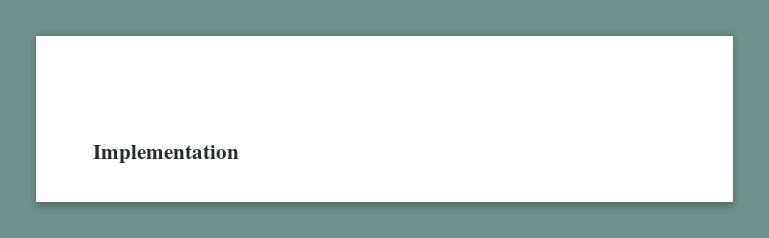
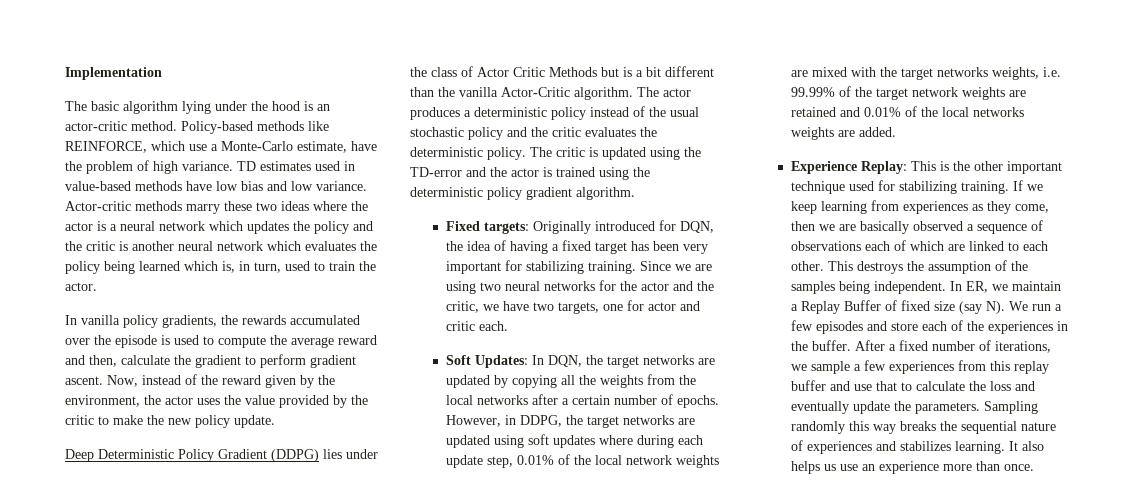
(239, 154) none -> [65,101,330,114] [65,121,329,134] [65,141,377,153] [65,160,355,174] [65,181,367,191] [65,201,368,214] [65,221,373,234] [65,241,377,251] [65,261,376,274] [65,282,97,291] [65,315,360,328] [65,335,377,348] [65,354,356,368] [65,374,335,388] [65,395,368,408] [65,415,275,428] [65,449,378,462] [410,66,714,77] [410,87,691,100] [410,106,699,120] [410,127,657,140] [410,147,701,160] [410,167,650,180] [410,187,635,200] [445,220,714,234] [445,240,708,254] [445,260,712,274] [445,280,714,294] [445,300,700,314] [445,321,508,331] [445,355,715,368] [445,374,696,388] [445,394,719,408] [445,415,695,428] [445,434,703,448] [445,454,719,468] [790,67,1061,80] [790,86,1026,100] [790,106,1024,117] [790,127,896,140] [790,161,1062,174] [790,180,1043,194] [790,200,1049,214] [790,220,1043,234] [790,240,1048,251] [790,260,1028,274] [790,281,1061,294] [790,300,1062,314] [790,320,1068,334] [790,340,1051,353] [790,360,1049,374] [790,380,1035,391] [790,401,1038,414] [790,421,1056,434] [790,440,1044,454] [790,461,1034,474] // The basic algorithm lying under the hood is an actor-critic method. Policy-based methods like REINFORCE, which use a Monte-Carlo estimate, have the problem of high variance. TD estimates used in value-based methods have low bias and low variance. Actor-critic methods marry these two ideas where the actor is a neural network which updates the policy and the critic is another neural network which evaluates the policy being learned which is, in turn, used to train the actor. // In vanilla policy gradients, the rewards accumulated over the episode is used to compute the average reward and then, calculate the gradient to perform gradient ascent. Now, instead of the reward given by the environment, the actor uses the value provided by the critic to make the new policy update. // Deep Deterministic Policy Gradient (DDPG) lies under the class of Actor Critic Methods but is a bit different than the vanilla Actor-Critic algorithm. The actor produces a deterministic policy instead of the usual stochastic policy and the critic evaluates the deterministic policy. The critic is updated using the TD-error and the actor is trained using the deterministic policy gradient algorithm. // Fixed targets: Originally introduced for DQN, the idea of having a fixed target has been very important for stabilizing training. Since we are using two neural networks for the actor and the critic, we have two targets, one for actor and critic each. // Soft Updates: In DQN, the target networks are updated by copying all the weights from the local networks after a certain number of epochs. However, in DDPG, the target networks are updated using soft updates where during each update step, 0.01% of the local network weights are mixed with the target networks weights, i.e. 99.99% of the target network weights are retained and 0.01% of the local networks weights are added. // Experience Replay: This is the other important technique used for stabilizing training. If we keep learning from experiences as they come, then we are basically observed a sequence of observations each of which are linked to each other. This destroys the assumption of the samples being independent. In ER, we maintain a Replay Buffer of fixed size (say N). We run a few episodes and store each of the experiences in the buffer. After a fixed number of iterations, we sample a few experiences from this replay buffer and use that to calculate the loss and eventually update the parameters. Sampling randomly this way breaks the sequential nature of experiences and stabilizes learning. It also helps us use an experience more than once.

